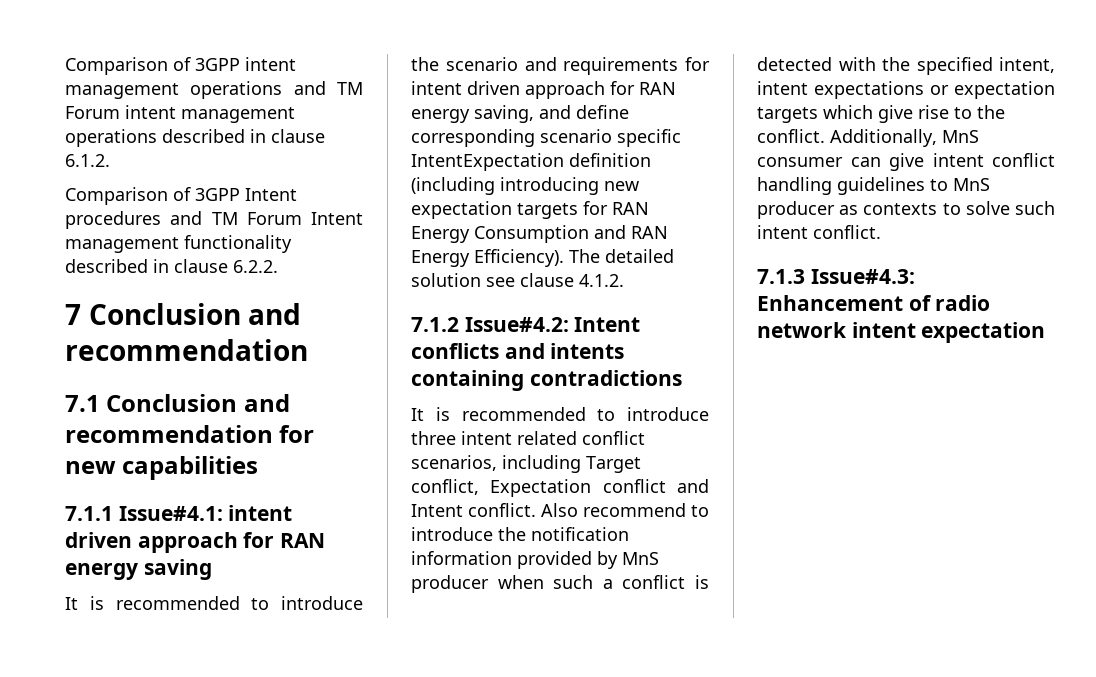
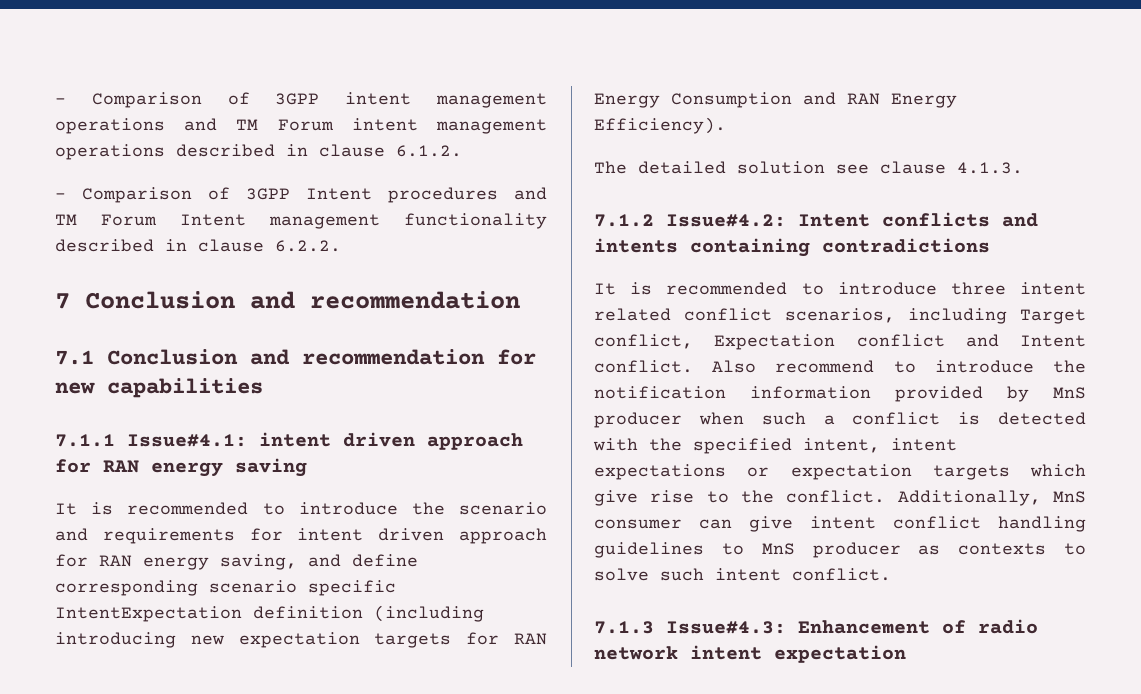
(65, 66) none -> [55,98,66,104] -
(110, 160) none -> [55,193,66,199] -
(564, 258) none -> (726, 125) //
[579,274,624,287] 4.1.2. -> [957,162,1023,174] 4.1.3.

